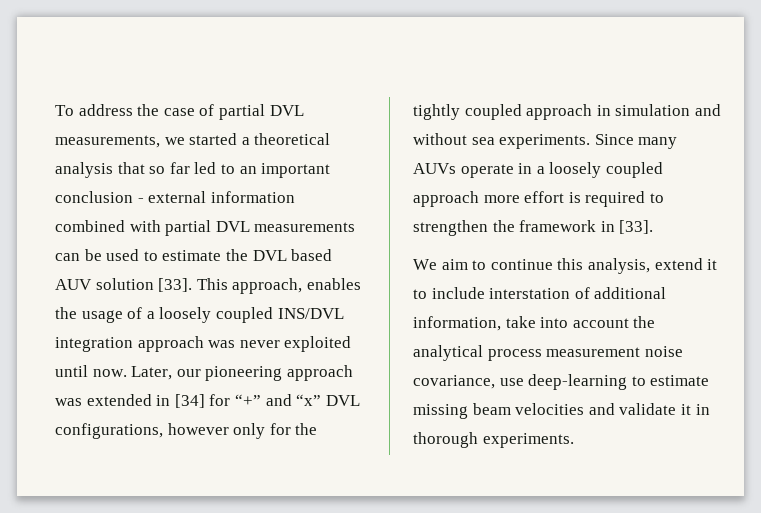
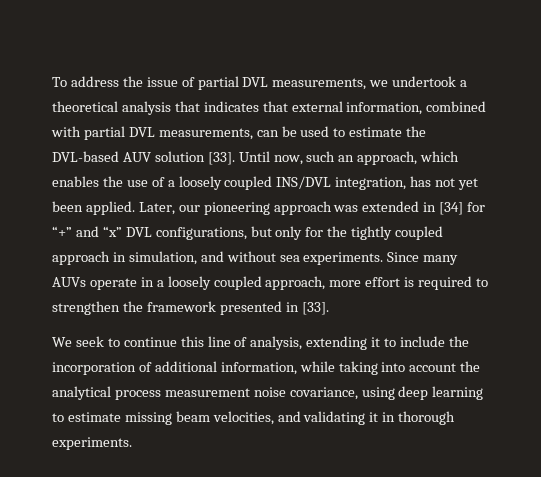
[163,108,195,116] case -> [146,77,178,87] issue
[189,133,238,145] started -> [392,76,457,87] undertook
[149,162,331,178] [55,191,295,203] so far led to an important conclusion - external information -> [203,101,423,115] indicates that external information,
[254,222,356,232] measurements -> [158,128,253,140] measurements,
[252,249,333,261] DVL based -> [52,151,119,162] DVL-based
[196,278,303,294] This approach, -> [238,151,460,165] Until now, such an approach, which
[81,310,123,323] usage -> [126,180,148,187] use
[55,336,352,352] [55,365,127,377] integration approach was never exploited until now. -> [335,176,479,190] [52,201,135,215] integration, has not yet been applied.
[167,423,229,435] however -> [250,226,272,237] but
[615,104,691,116] simulation -> [128,251,197,265] simulation,
[413,191,479,207] approach -> [265,276,326,290] approach,
(597, 226) none -> [219,301,282,315] presented
[441,259,468,270] aim -> [75,336,104,347] seek
[587,258,703,274] analysis, extend -> [207,336,368,350] line of analysis, extending
[489,288,571,299] interstation -> [448,336,469,347] [52,362,136,375] the incorporation
[505,316,536,328] take -> [299,361,378,375] while taking
[499,374,628,390] use deep-learning -> [361,386,484,400] using deep learning
[515,403,677,415] velocities and validate -> [212,411,366,425] velocities, and validating

